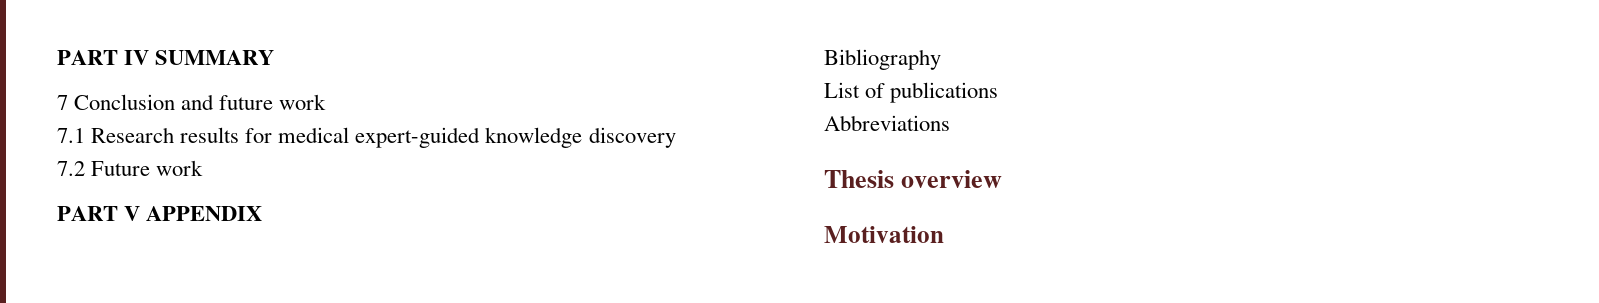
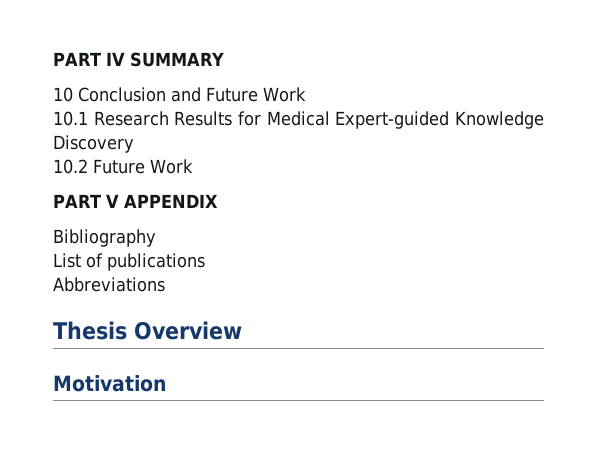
[57,95,68,110] 7 -> [53,87,73,102] 10
[219,94,327,110] [57,127,676,148] [57,160,204,176] future work // 7.1 Research results for medical expert-guided knowledge discovery // 7.2 Future work -> [206,87,306,102] [53,111,544,129] [53,135,134,153] [53,159,193,174] Future Work // 10.1 Research Results for Medical Expert-guided Knowledge Discovery // 10.2 Future Work
[901,170,1003,188] overview -> [134,321,242,340] Overview

